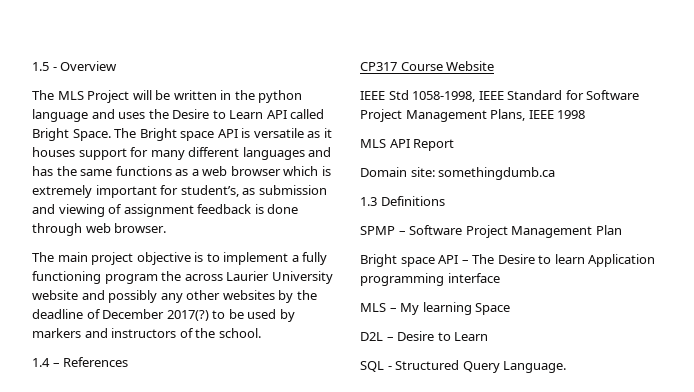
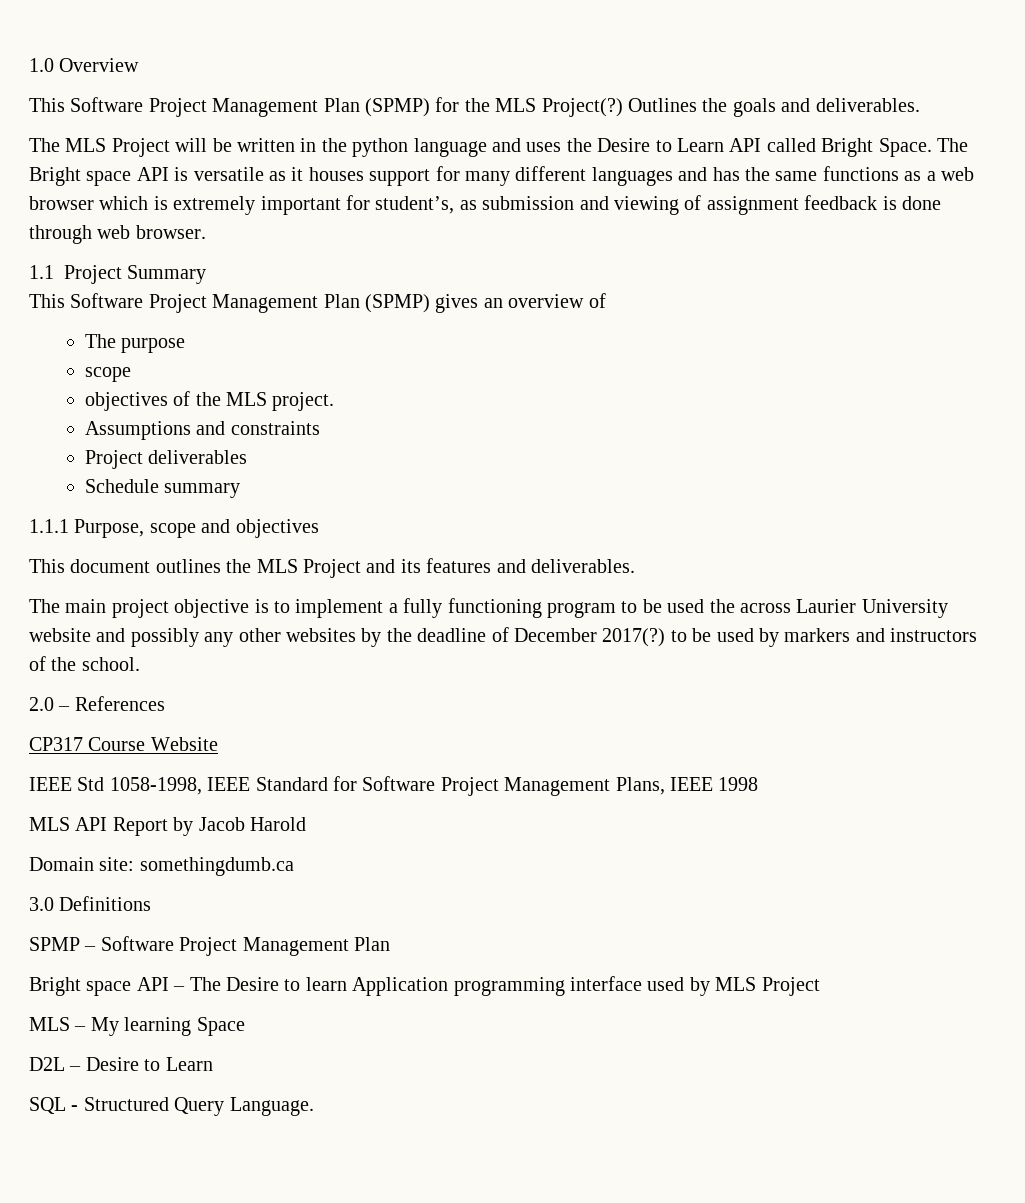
[32,62,57,71] 1.5 - -> [29,58,54,72] 1.0
(118, 66) none -> [29,97,920,117] // This Software Project Management Plan (SPMP) for the MLS Project(?) Outlines the goals and deliverables.
(167, 228) none -> [29,265,207,284] [29,293,606,313] [84,334,186,353] [84,367,131,382] [84,391,335,411] [84,421,320,440] [84,450,248,469] [84,479,241,498] [29,519,319,538] [29,558,635,578] // 1.1 Project Summary // This Software Project Management Plan (SPMP) gives an overview of // The purpose // scope // objectives of the MLS project. // Assumptions and constraints // Project deliverables // Schedule summary // 1.1.1 Purpose, scope and objectives // This document outlines the MLS Project and its features and deliverables.
(158, 279) none -> [621,599,705,613] to be used
[32,358,50,367] 1.4 -> [29,697,54,711] 2.0
(455, 145) none -> [173,817,306,836] by Jacob Harold
[360,197,377,206] 1.3 -> [29,897,54,911] 3.0
(500, 278) none -> [647,977,820,996] used by MLS Project

